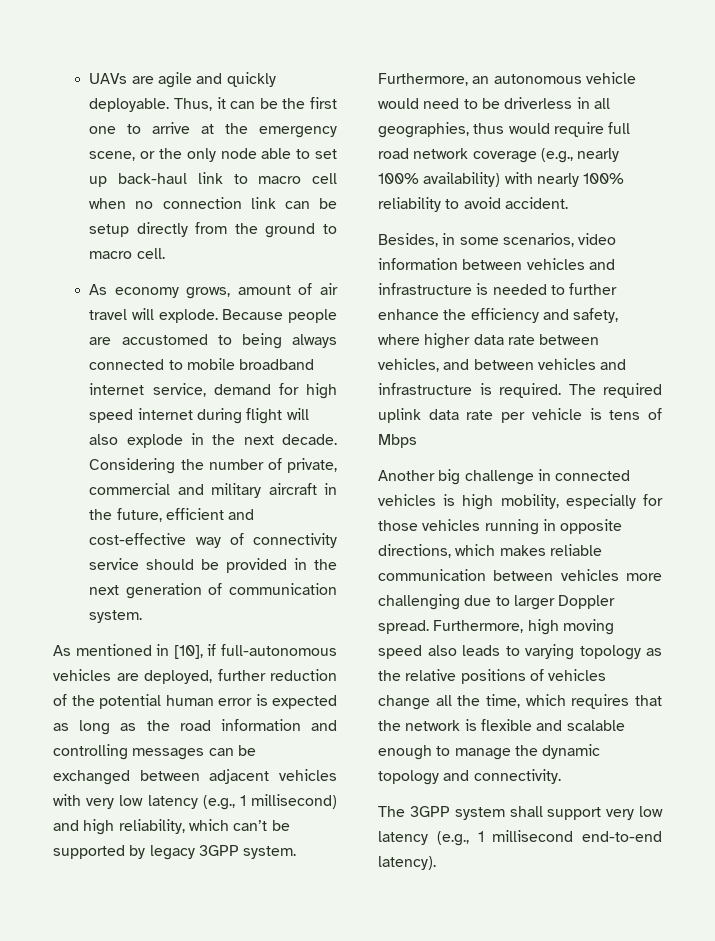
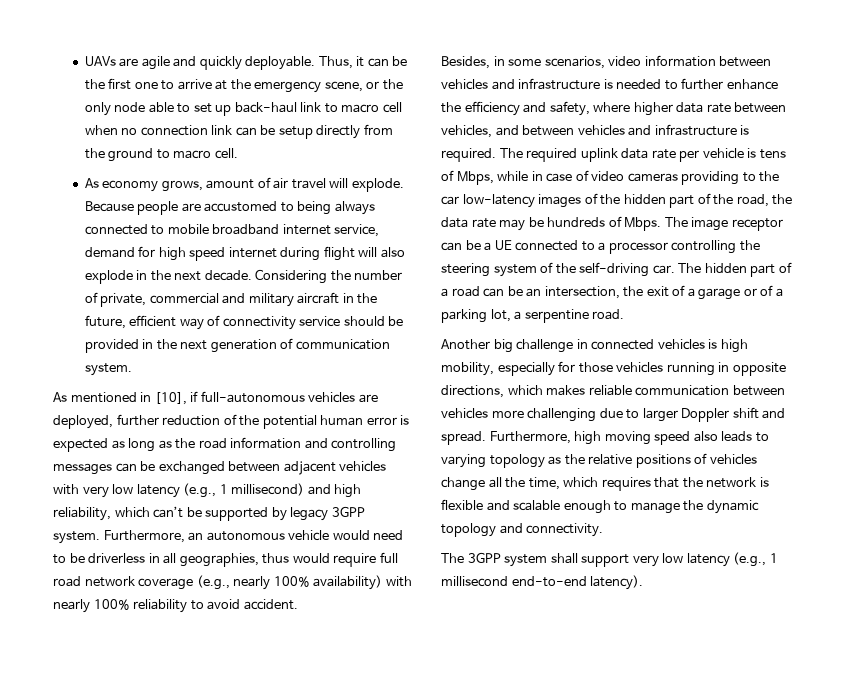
[228,509,255,520] [89,533,187,545] and cost-effective -> (177, 321) none
[378,434,417,448] Mbps -> [456,170,780,185] [441,193,793,208] [441,216,783,231] [441,240,760,254] [441,262,792,277] [441,285,783,300] [441,309,625,323] Mbps, while in case of video cameras providing to the car low-latency images of the hidden part of the road, the data rate may be hundreds of Mbps. The image receptor can be a UE connected to a processor controlling the steering system of the self-driving car. The hidden part of a road can be an intersection, the exit of a garage or of a parking lot, a serpentine road.
(616, 602) none -> [732,407,786,419] shift and

